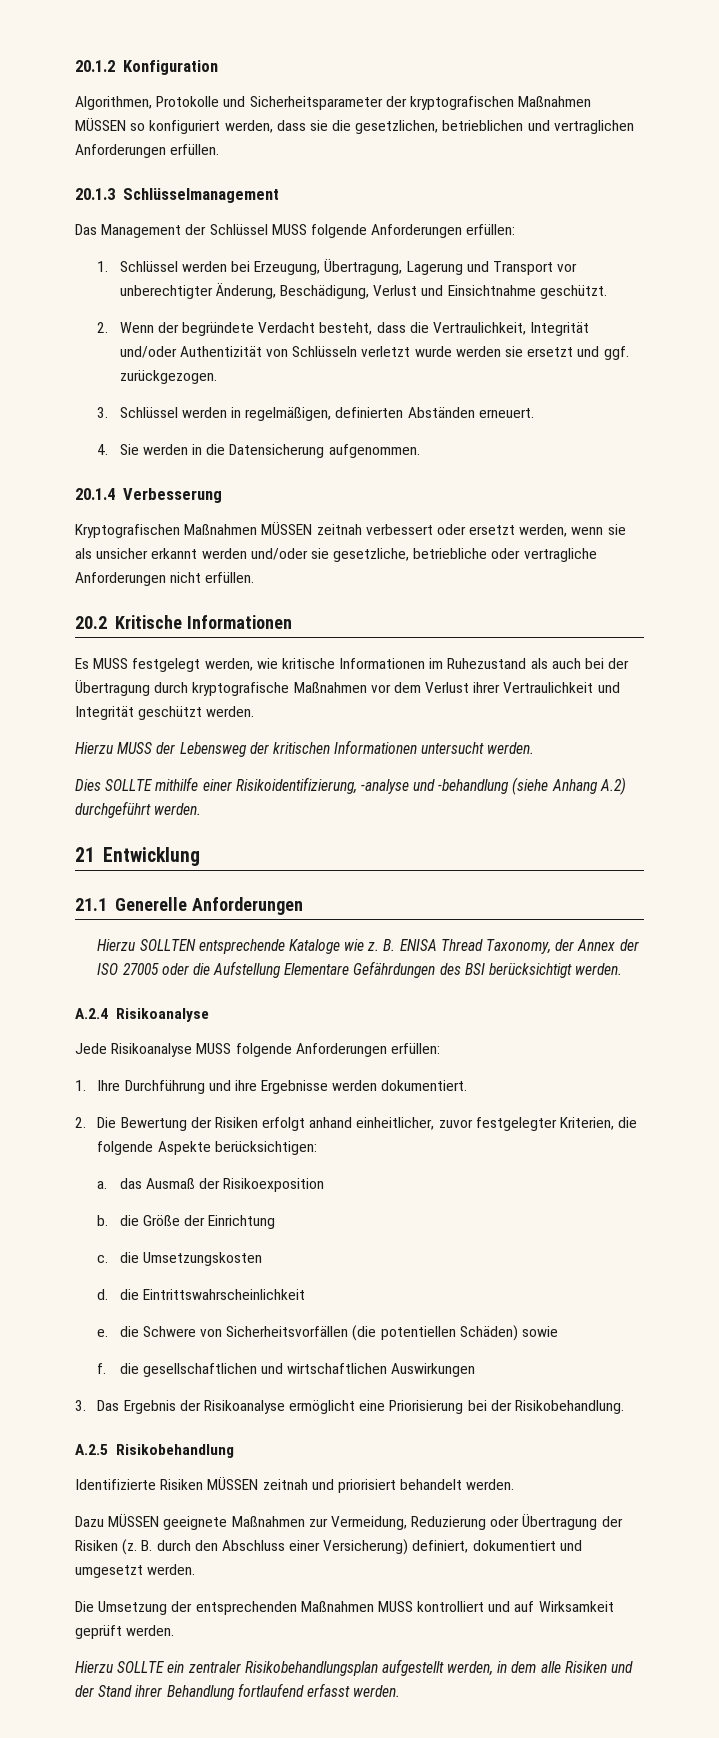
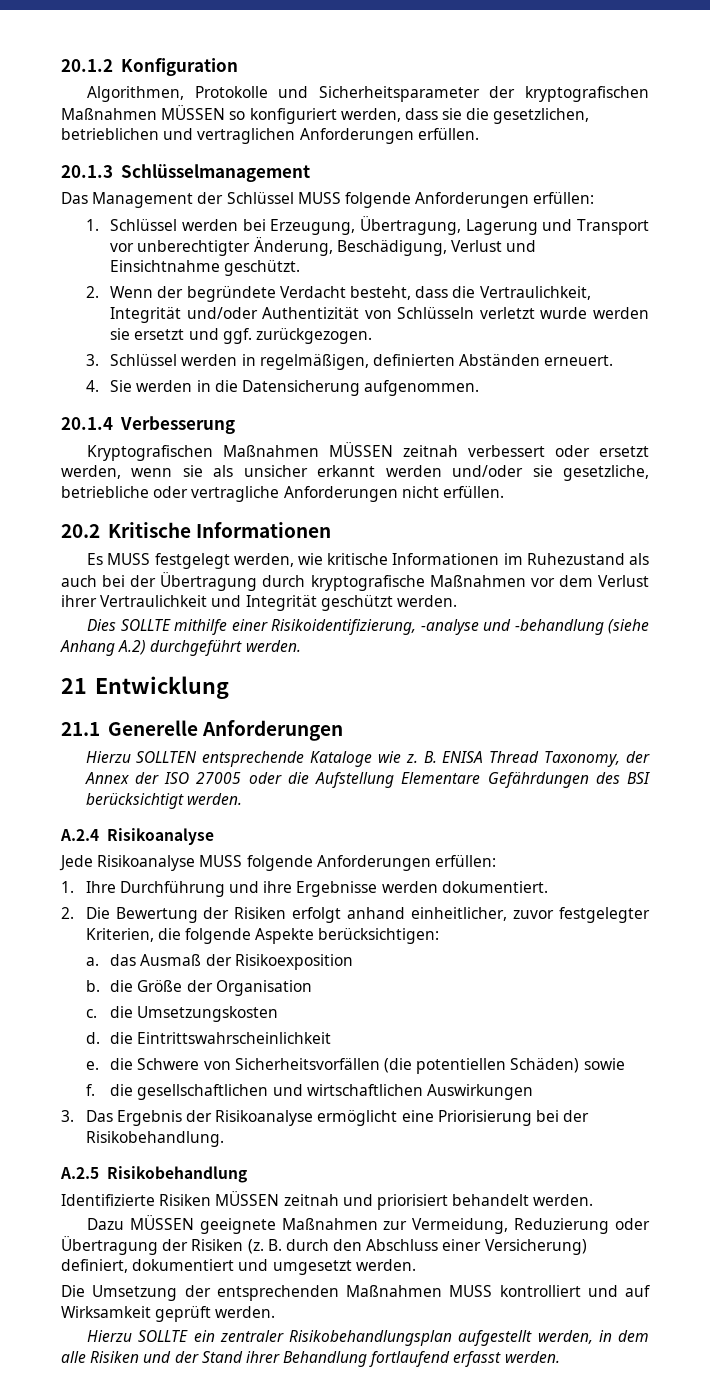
[75,740,535,757] // Hierzu MUSS der Lebensweg der kritischen Informationen untersucht werden. -> (457, 601) none
[208,1215,276,1229] Einrichtung -> [215,980,312,996] Organisation

